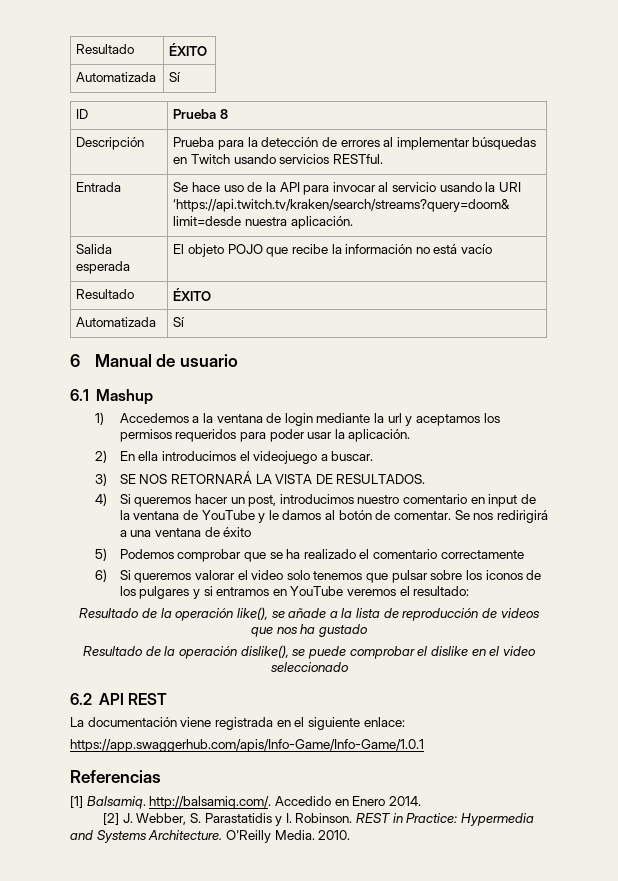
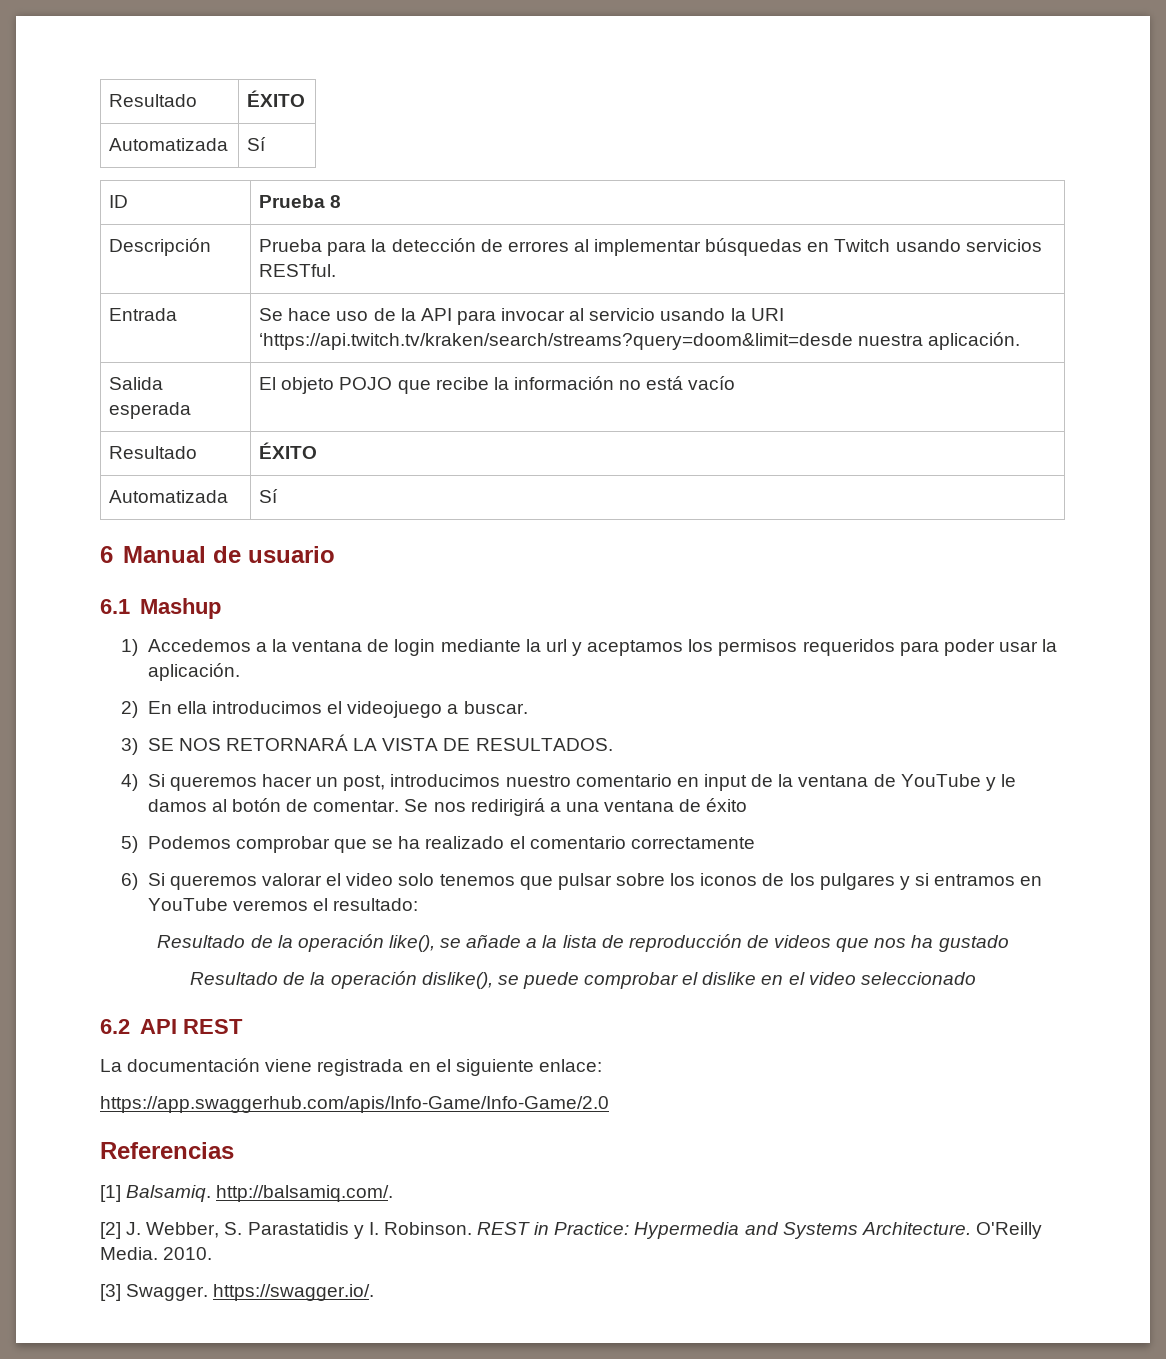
[70,739,424,752] https://app.swaggerhub.com/apis/Info-Game/Info-Game/1.0.1 -> [100,1096,609,1113] https://app.swaggerhub.com/apis/Info-Game/Info-Game/2.0
[274,796,421,806] Accedido en Enero 2014. -> (394, 1193) none
(351, 835) none -> [100,1284,375,1301] // [3] Swagger. https://swagger.io/.

